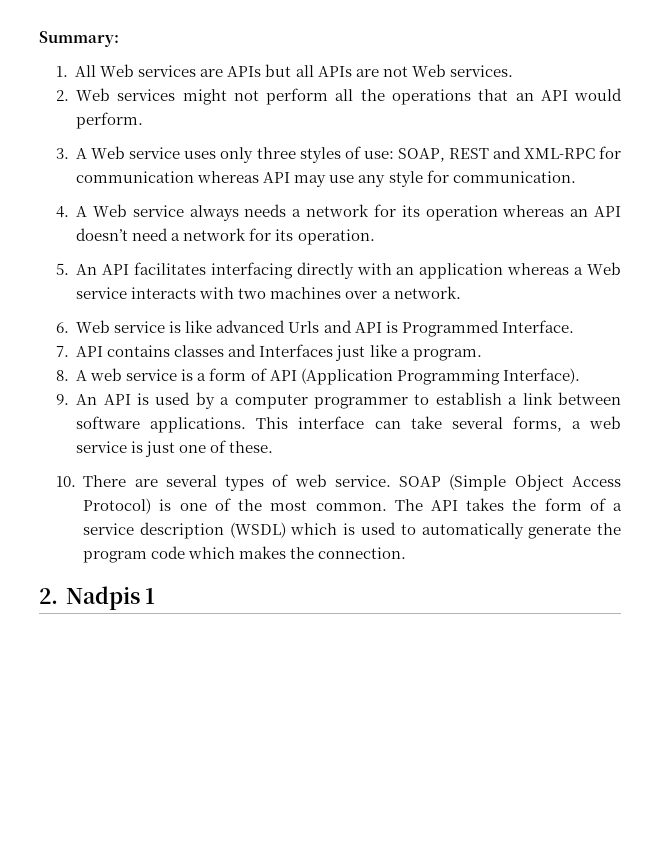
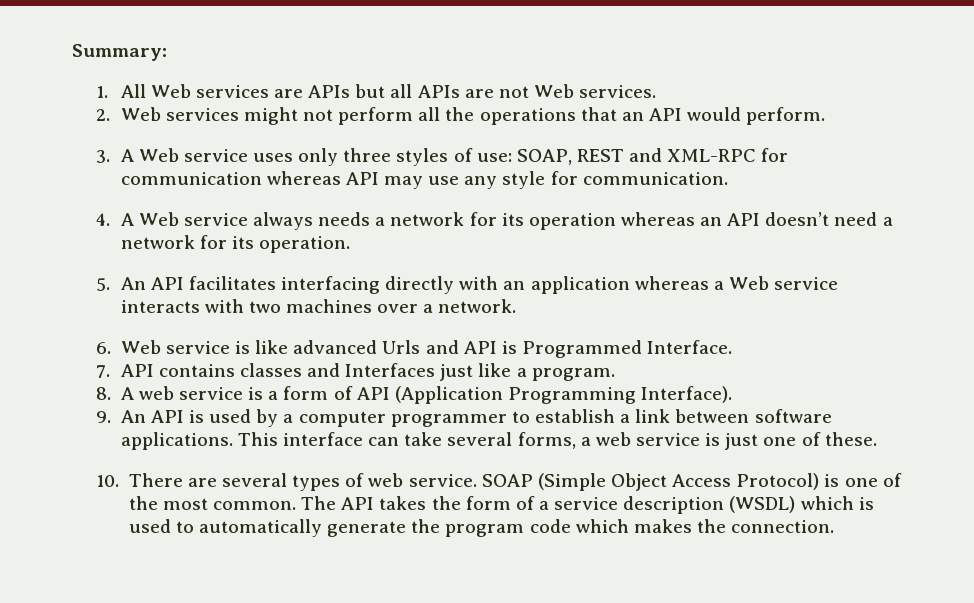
[39,586,156,610] // 2. Nadpis 1 -> (835, 526) none

